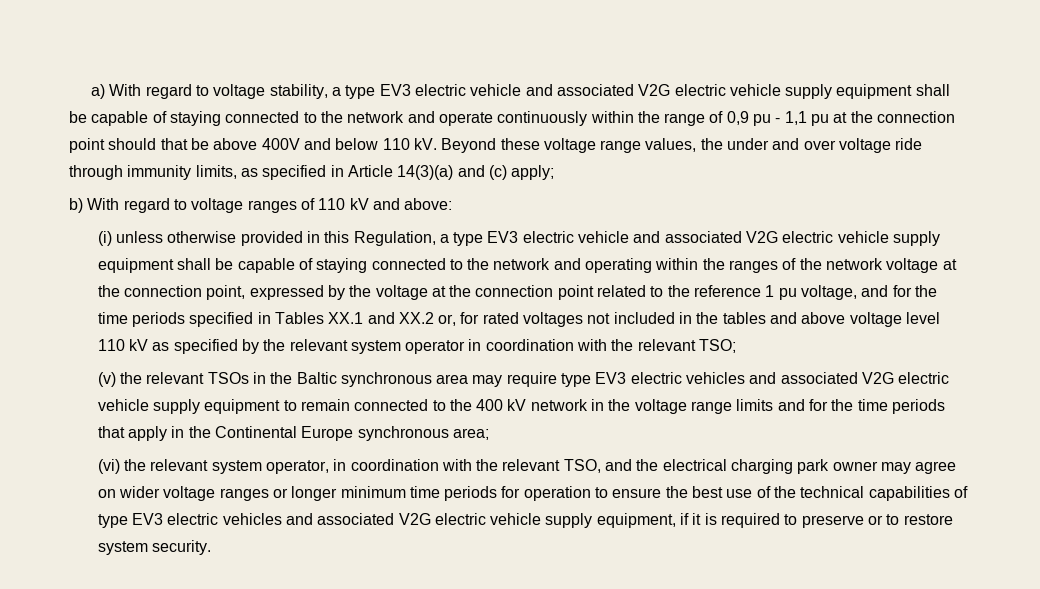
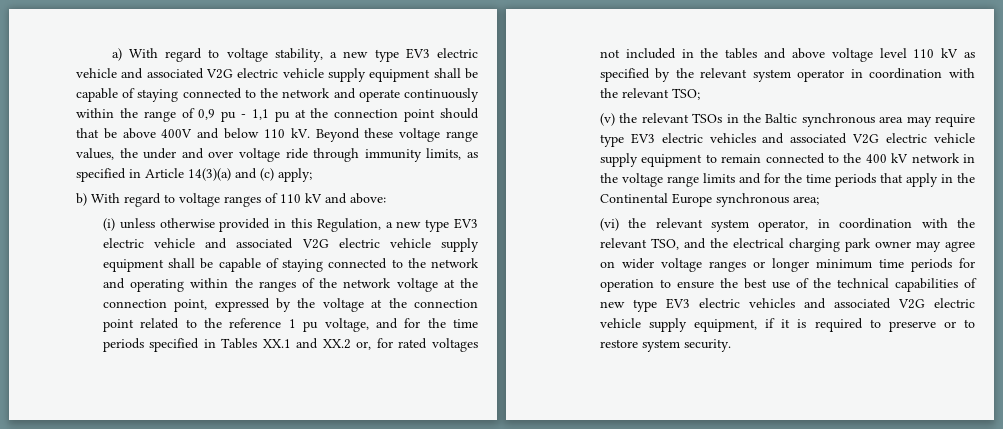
(341, 91) none -> [343,51,369,58] new
(449, 238) none -> [396,221,422,228] new
(968, 492) none -> [599,301,625,308] new

